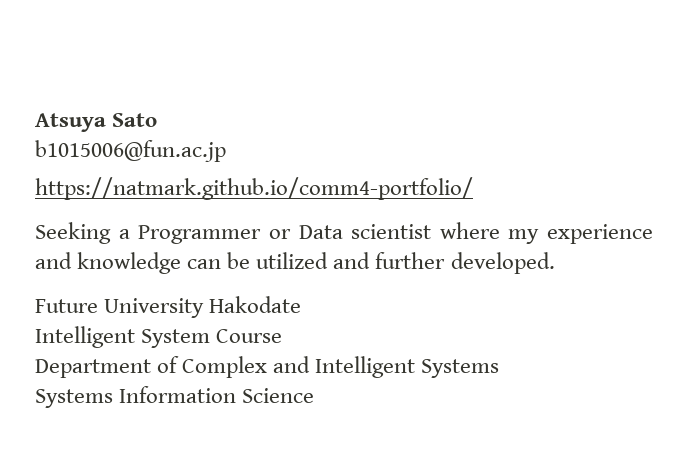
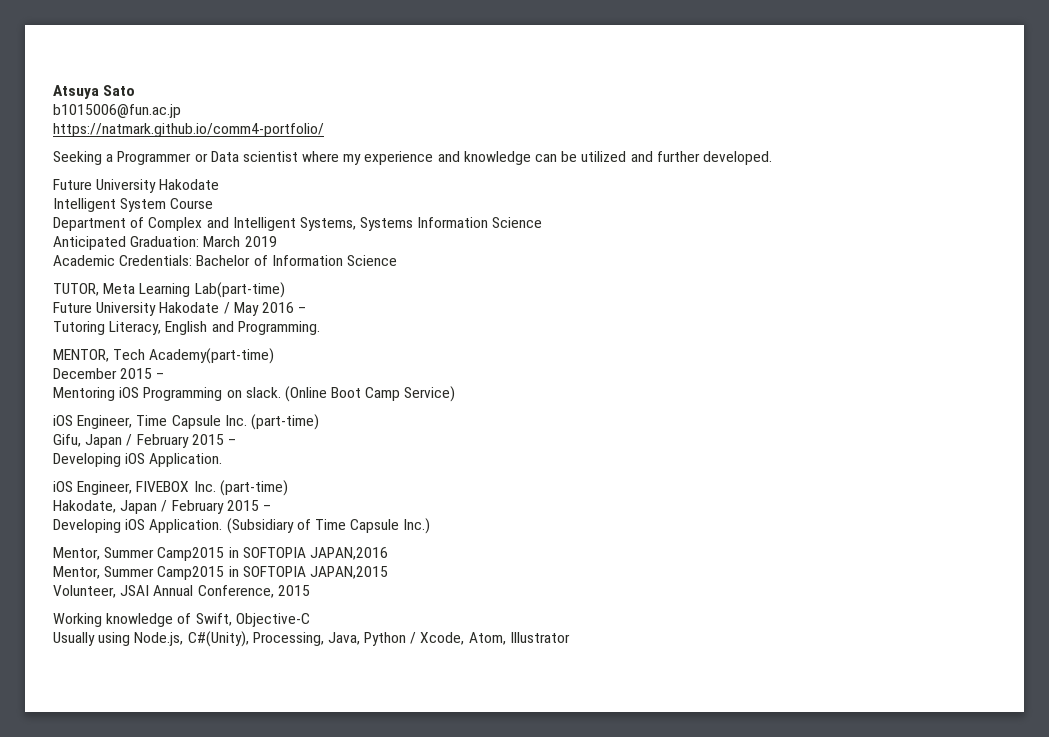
[421,359,500,378] Systems // -> [299,217,356,231] Systems,
(315, 395) none -> [53,236,277,250] [53,255,397,266] [53,282,285,298] [53,302,307,316] [53,321,320,335] [53,348,275,364] [53,368,165,379] [53,386,456,402] [53,414,319,430] [53,434,236,448] [53,453,223,467] [53,480,288,496] [53,500,271,514] [53,518,431,534] [53,547,388,561] [53,566,388,580] [53,585,310,598] [53,613,310,627] [53,631,570,647] // Anticipated Graduation: March 2019 // Academic Credentials: Bachelor of Information Science // TUTOR, Meta Learning Lab(part-time) // Future University Hakodate / May 2016 – // Tutoring Literacy, English and Programming. // MENTOR, Tech Academy(part-time) // December 2015 – // Mentoring iOS Programming on slack. (Online Boot Camp Service) // iOS Engineer, Time Capsule Inc. (part-time) // Gifu, Japan / February 2015 – // Developing iOS Application. // iOS Engineer, FIVEBOX Inc. (part-time) // Hakodate, Japan / February 2015 – // Developing iOS Application. (Subsidiary of Time Capsule Inc.) // Mentor, Summer Camp2015 in SOFTOPIA JAPAN,2016 // Mentor, Summer Camp2015 in SOFTOPIA JAPAN,2015 // Volunteer, JSAI Annual Conference, 2015 // Working knowledge of Swift, Objective-C // Usually using Node.js, C#(Unity), Processing, Java, Python / Xcode, Atom, Illustrator

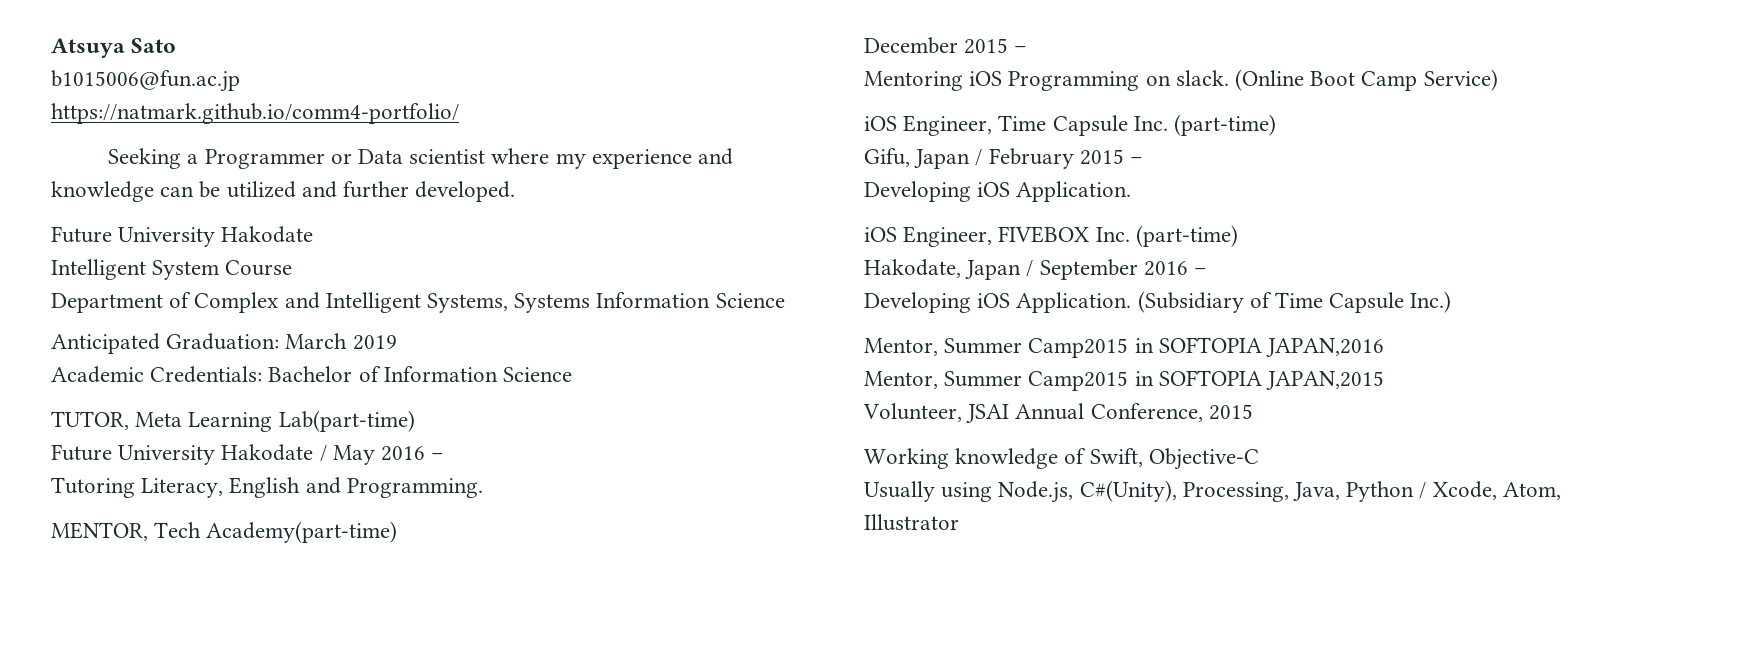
[171,500,259,514] February 2015 -> [1039,259,1188,280] September 2016

